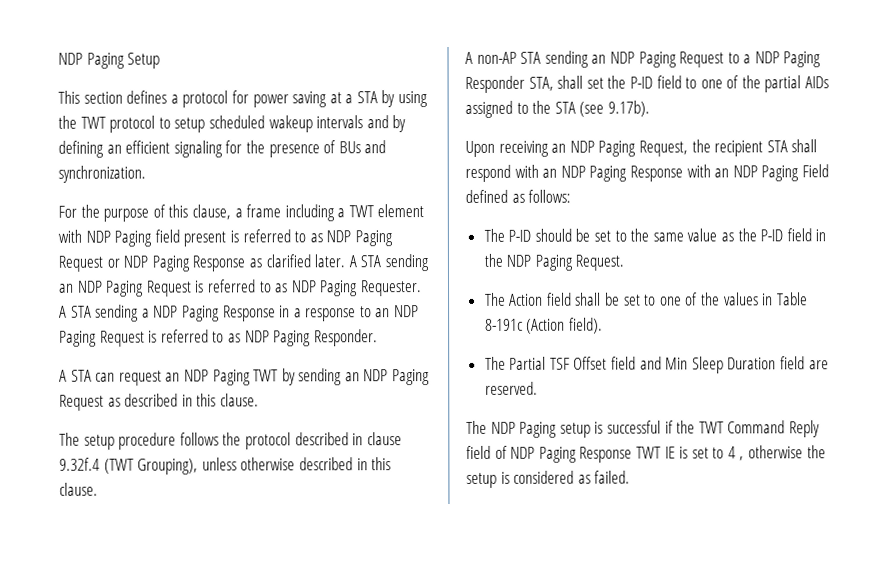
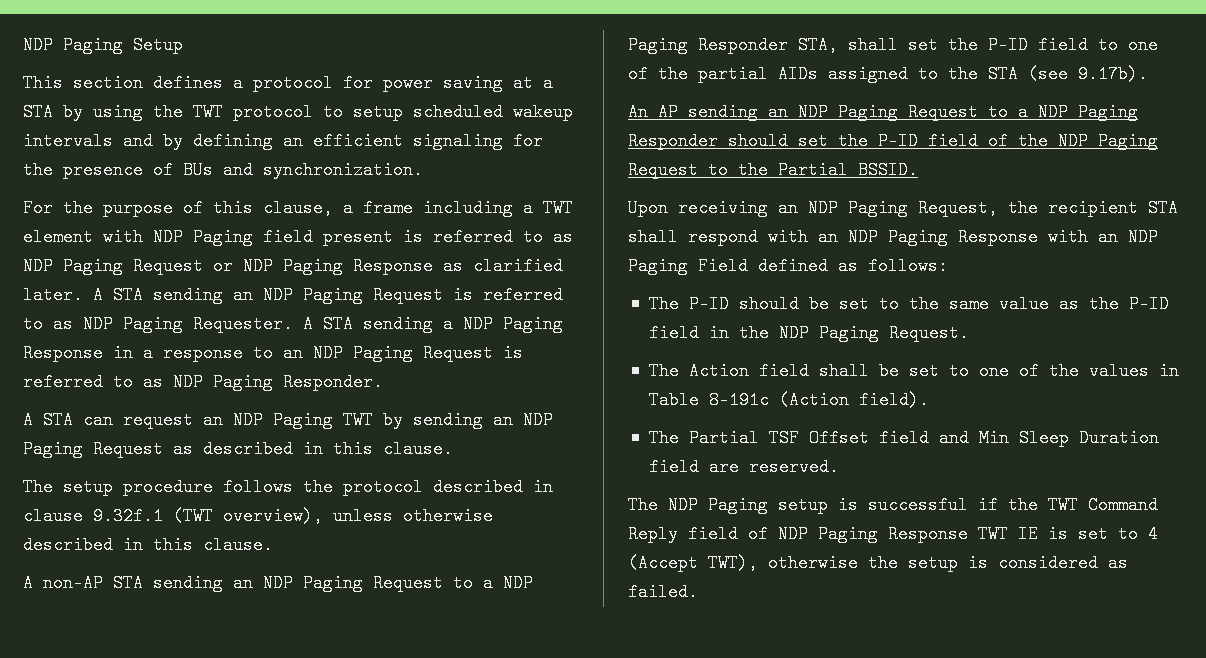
[59,457,199,475] 9.32f.4 (TWT Grouping), -> [93,507,323,525] 9.32f.1 (TWT overview),
(650, 108) none -> [628,103,1138,121] [628,132,1158,150] [628,161,918,179] // An AP sending an NDP Paging Request to a NDP Paging Responder should set the P-ID field of the NDP Paging Request to the Partial BSSID.
[739,456,745,461] , -> [628,554,758,572] (Accept TWT),

